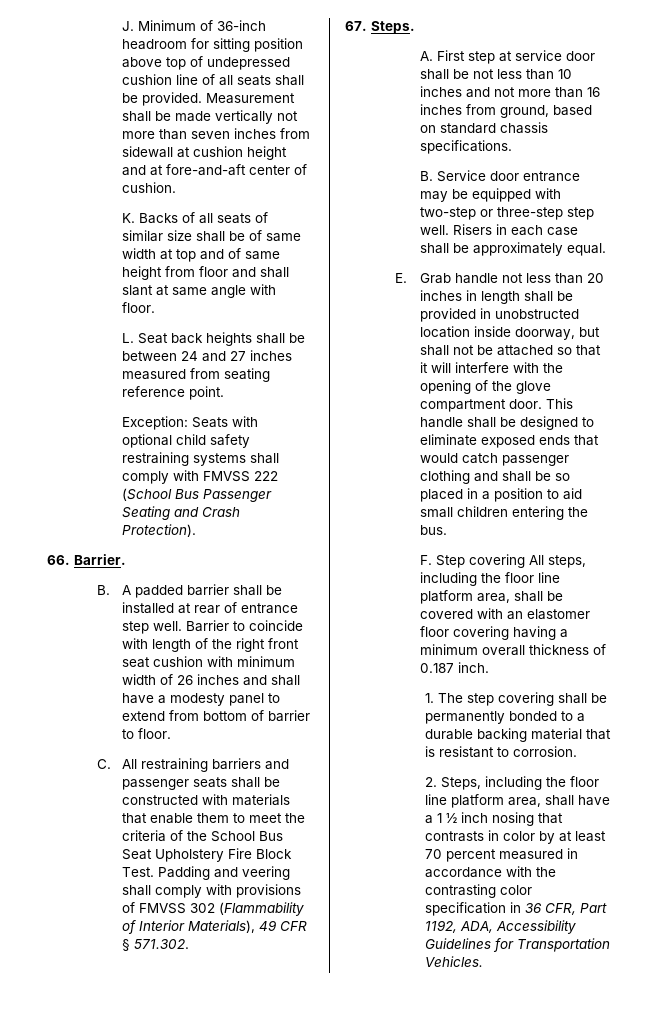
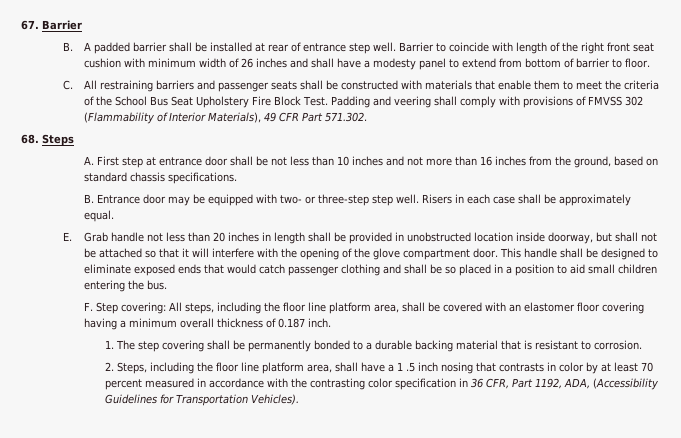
[122,20,267,31] [122,38,304,52] [122,56,291,70] [122,74,305,86] [122,92,296,106] [122,110,299,124] [122,128,311,140] [122,146,288,160] [122,164,308,176] [122,182,177,193] [122,212,269,224] [122,230,302,242] [122,248,281,262] [122,266,290,280] [122,284,277,298] [122,302,156,313] [122,332,306,346] [122,350,293,362] [122,368,271,382] [122,386,225,400] [122,416,259,430] [122,434,251,448] [122,452,280,466] [122,470,279,484] [122,488,273,502] [122,506,241,520] [122,524,197,537] [47,554,126,565] J. Minimum of 36-inch headroom for sitting position above top of undepressed cushion line of all seats shall be provided. Measurement shall be made vertically not more than seven inches from sidewall at cushion height and at fore-and-aft center of cushion. // K. Backs of all seats of similar size shall be of same width at top and of same height from floor and shall slant at same angle with floor. // L. Seat back heights shall be between 24 and 27 inches measured from seating reference point. // Exception: Seats with optional child safety restraining systems shall comply with FMVSS 222 (School Bus Passenger Seating and Crash Protection). // 66. Barrier. -> [21,20,82,30] 67. Barrier
[122,939,131,951] § -> [301,112,323,122] Part
[345,21,415,34] 67. Steps. -> [21,134,74,146] 68. Steps
[515,50,563,61] service -> [158,157,202,166] entrance
(497, 109) none -> [554,156,571,166] the
[437,170,581,182] Service door entrance -> [96,194,166,204] Entrance door
[420,207,477,220] two-step -> [279,195,302,204] two-
[469,554,526,568] covering -> [120,302,166,314] covering:
[445,813,457,823] ½ -> [405,362,415,372] .5
[495,920,576,934] Accessibility -> [592,378,658,390] (Accessibility
[424,956,483,967] Vehicles. -> [250,394,299,405] Vehicles).

